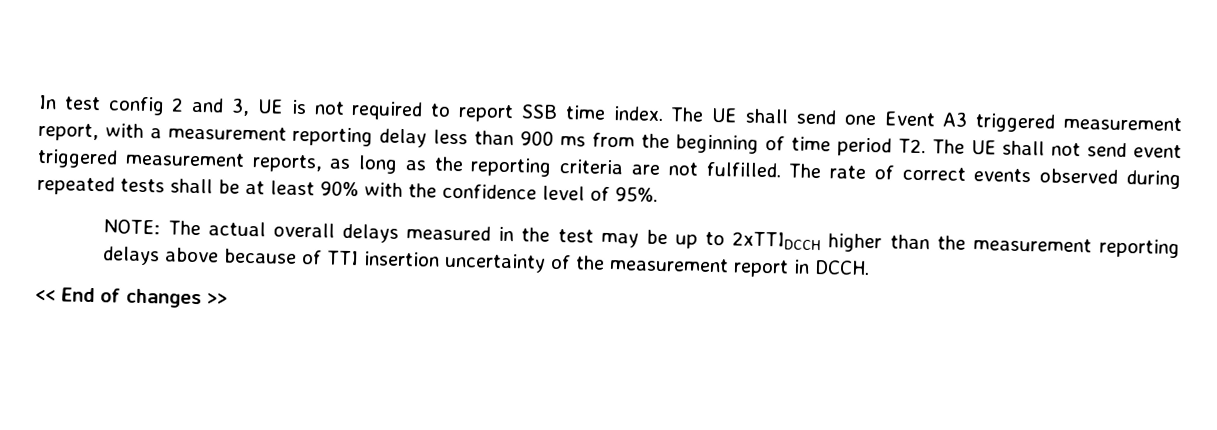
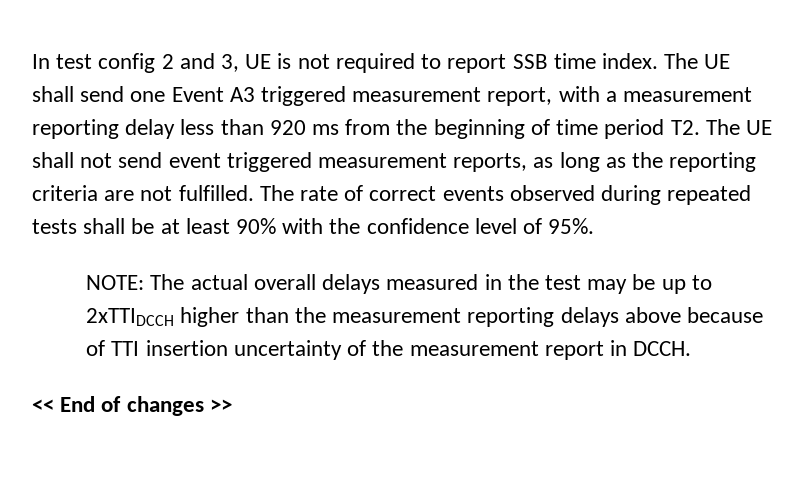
[519,130,554,146] 900 -> [269,120,306,135] 920

